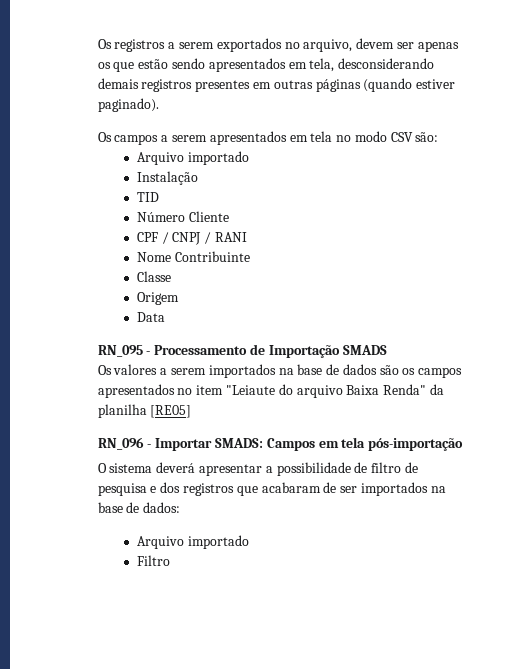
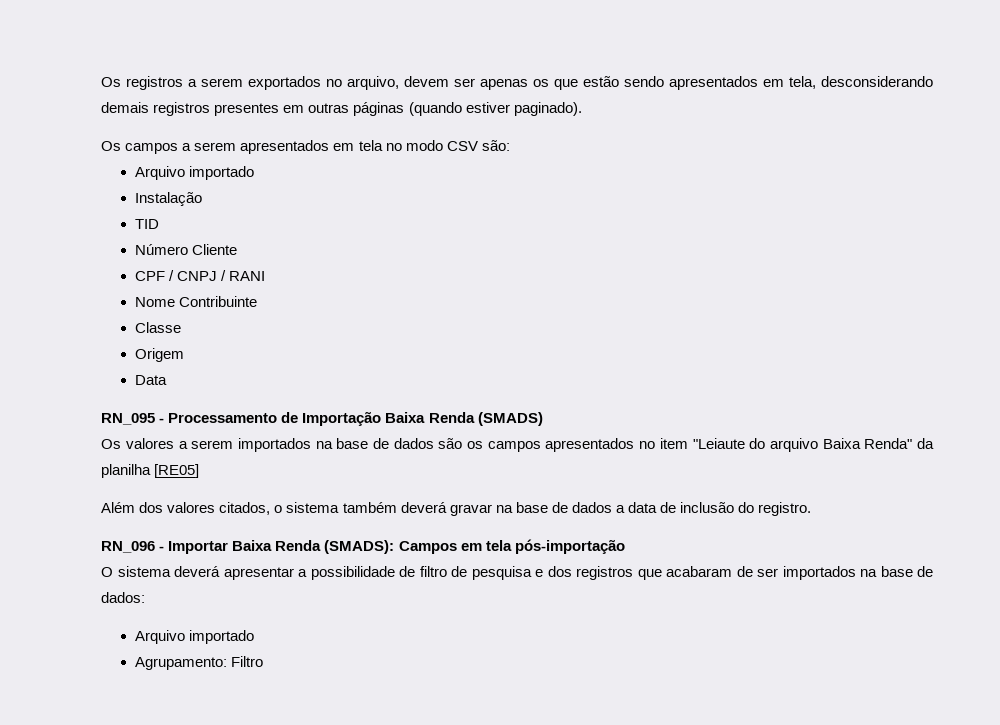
[342,345,387,355] SMADS -> [385,412,543,426] Baixa Renda (SMADS)
(192, 411) none -> [101,502,812,516] // Além dos valores citados, o sistema também deverá gravar na base de dados a data de inclusão do registro.
[214,438,263,448] SMADS: -> [232,540,395,554] Baixa Renda (SMADS):
(249, 542) none -> [134,657,227,670] Agrupamento:

